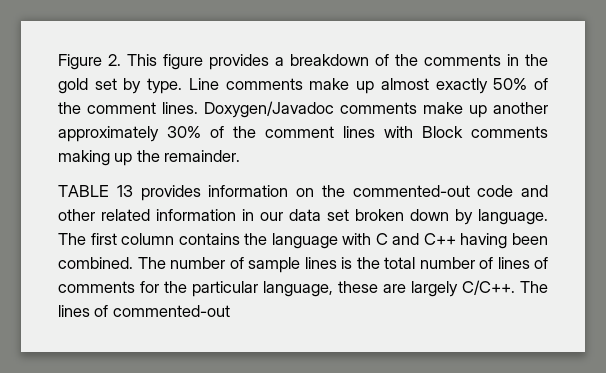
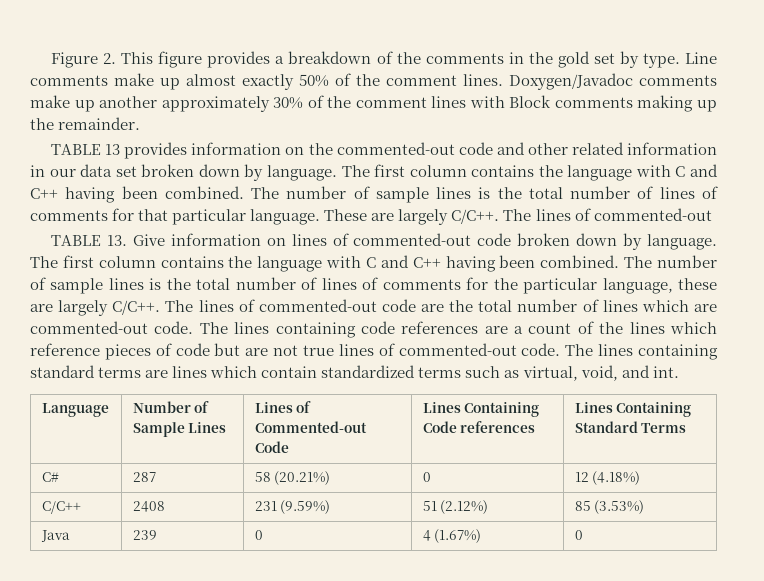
(159, 287) none -> [138,208,712,225] [51,233,717,250] [30,255,718,272] [30,277,489,294] that particular language. These are largely C/C++. The lines of commented-out // TABLE 13. Give information on lines of commented-out code broken down by language. The first column contains the language with C and C++ having been combined. The number of sample lines is the total number of lines of comments for
(230, 311) none -> [381,299,717,312] [30,321,717,338] [30,343,719,360] [30,365,679,381] [41,403,109,417] [132,401,210,413] [132,422,227,437] [254,401,312,413] [254,421,367,433] [254,441,289,453] [422,402,540,417] [422,421,536,433] [574,402,692,417] [574,421,687,433] [41,472,59,482] [132,472,156,482] [254,471,331,485] [422,472,431,482] [574,471,641,485] [41,501,81,514] [132,501,165,512] [254,500,331,514] [422,500,489,514] [574,500,645,514] [40,530,70,542] [132,530,157,540] [254,530,263,540] [422,529,482,543] [574,530,583,540] code are the total number of lines which are commented-out code. The lines containing code references are a count of the lines which reference pieces of code but are not true lines of commented-out code. The lines containing standard terms are lines which contain standardized terms such as virtual, void, and int. // Language | Number of Sample Lines | Lines of Commented-out Code | Lines Containing Code references | Lines Containing Standard Terms // C# | 287 | 58 (20.21%) | 0 | 12 (4.18%) // C/C++ | 2408 | 231 (9.59%) | 51 (2.12%) | 85 (3.53%) // Java | 239 | 0 | 4 (1.67%) | 0

